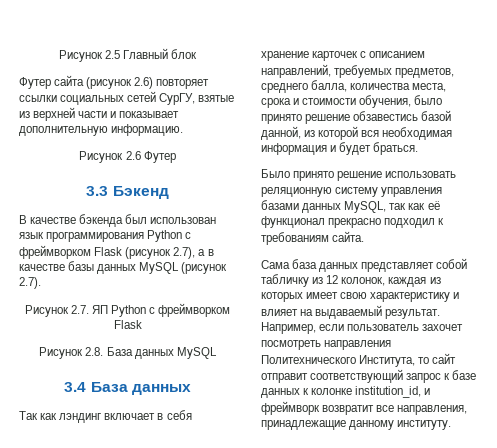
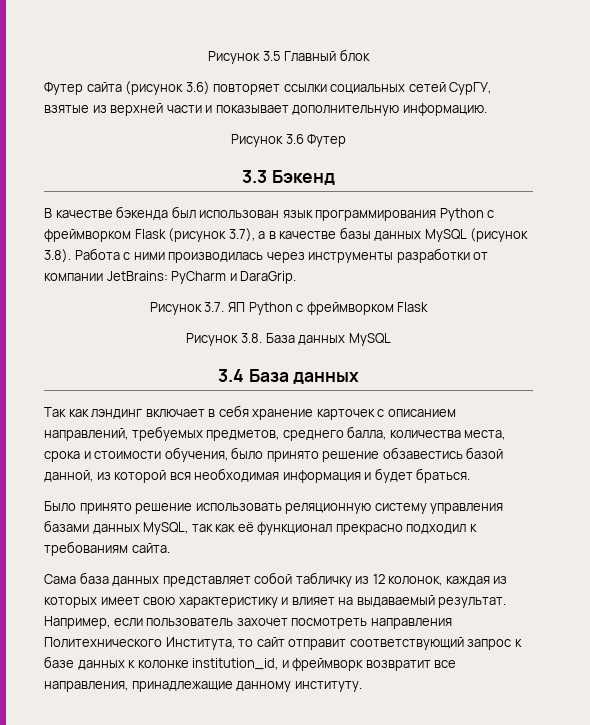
[58,50,120,62] Рисунок 2.5 -> [208,51,281,64] Рисунок 3.5
[134,77,154,89] 2.6) -> [185,81,210,95] 3.6)
[125,151,141,160] 2.6 -> [285,134,304,144] 3.6
[173,247,196,259] 2.7), -> [228,228,255,242] 3.7),
[19,277,41,289] [24,305,89,317] 2.7). // Рисунок 2.7. -> [44,248,489,263] [44,271,297,284] [149,302,225,315] 3.8). Работа с ними производилась через инструменты разработки от компании JetBrains: PyCharm и DaraGrip. // Рисунок 3.7.
[85,347,104,356] 2.8. -> [240,333,262,343] 3.8.

